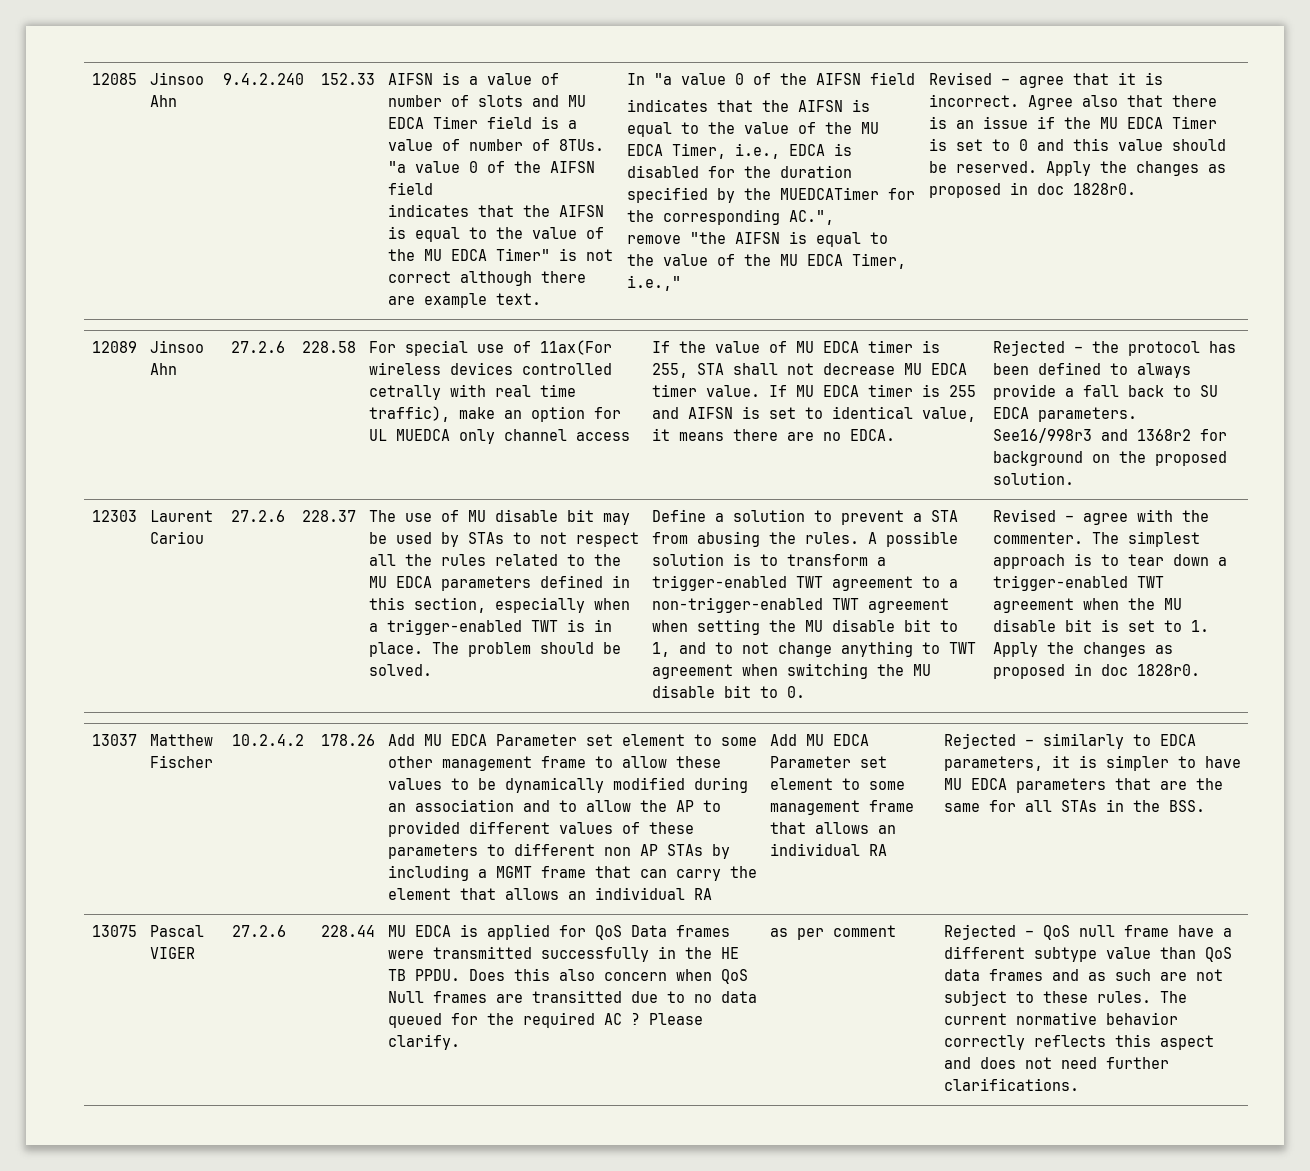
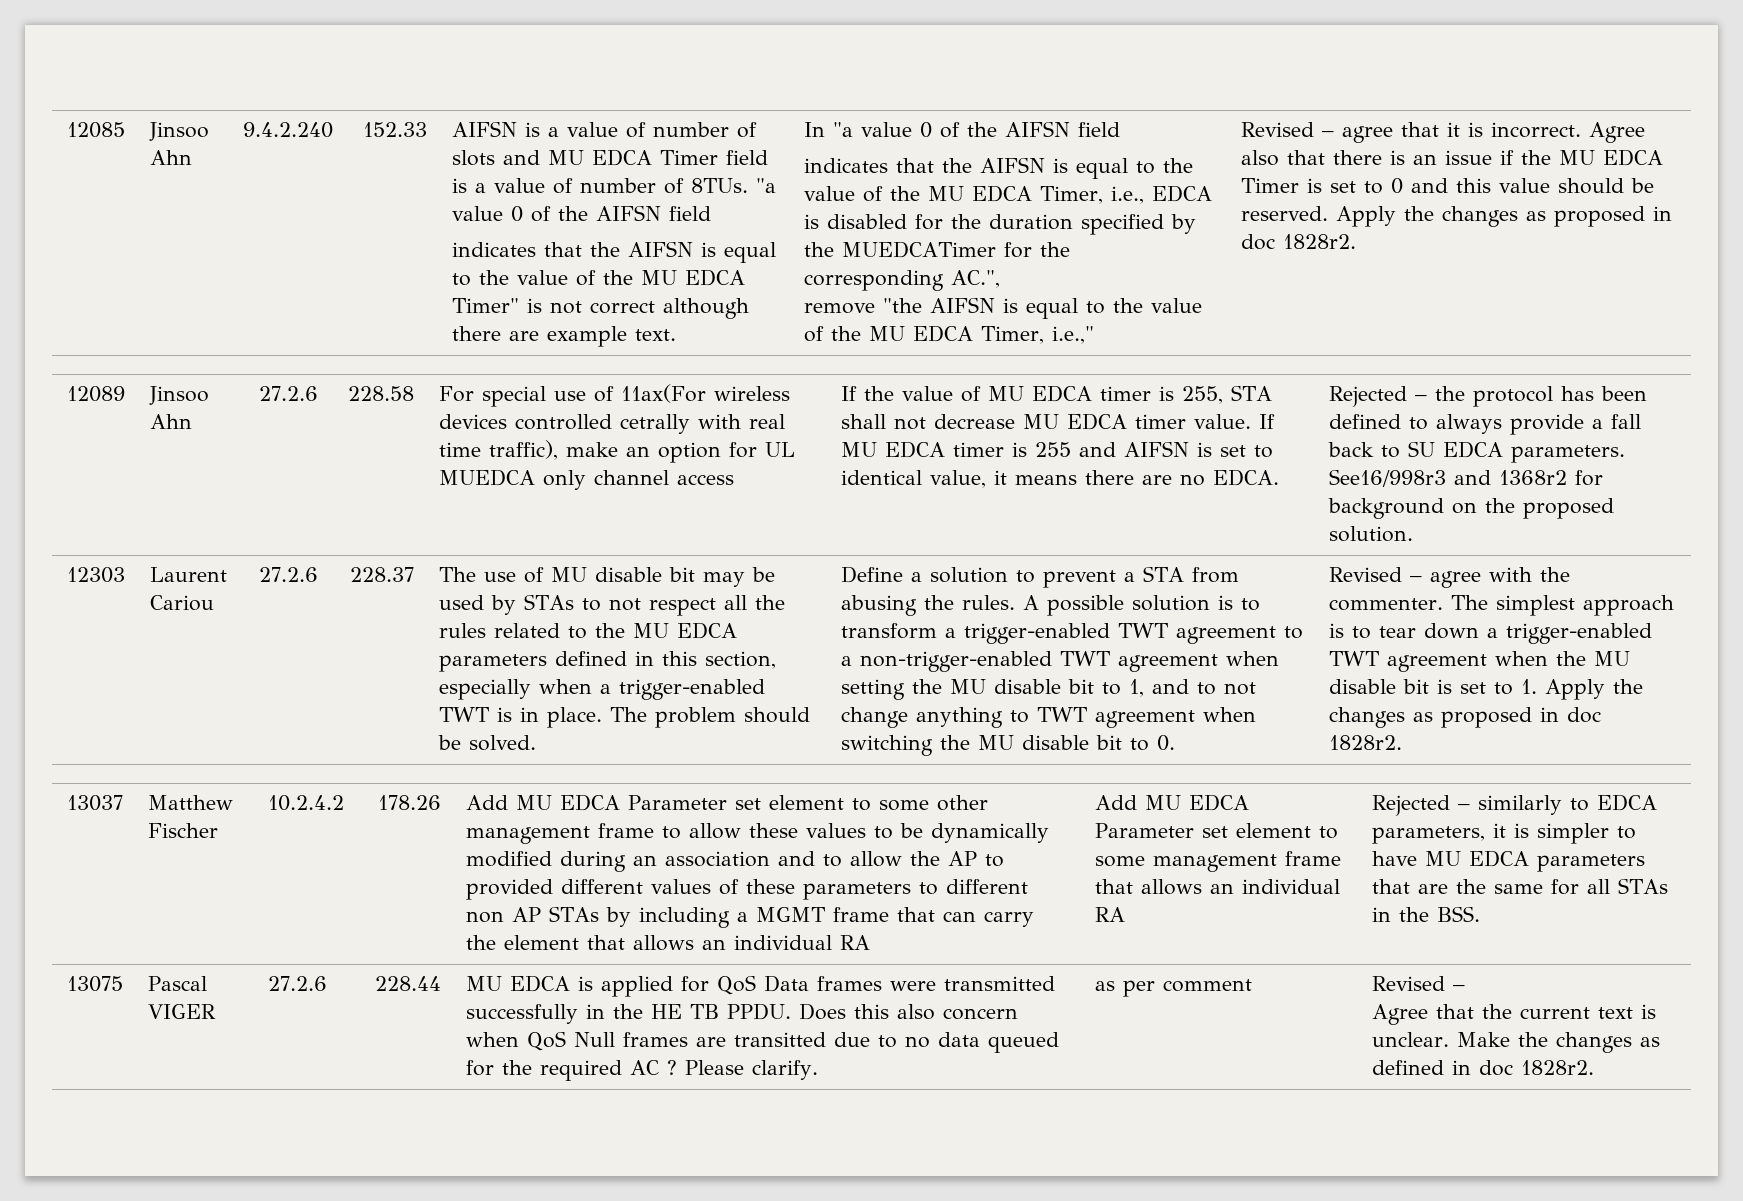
[1072,183,1136,195] 1828r0. -> [1283,234,1357,249] 1828r2.
[1136,664,1200,676] 1828r0. -> [1329,735,1403,750] 1828r2.
[943,924,1232,940] [943,946,1232,962] [943,969,1223,981] [943,990,1187,1006] [943,1012,1178,1025] [943,1034,1214,1050] [943,1057,1169,1069] [943,1078,1079,1091] Rejected – QoS null frame have a different subtype value than QoS data frames and as such are not subject to these rules. The current normative behavior correctly reflects this aspect and does not need further clarifications. -> [1372,976,1466,991] [1372,1004,1657,1025] [1372,1032,1661,1053] [1372,1060,1595,1076] Revised – // Agree that the current text is unclear. Make the changes as defined in doc 1828r2.

